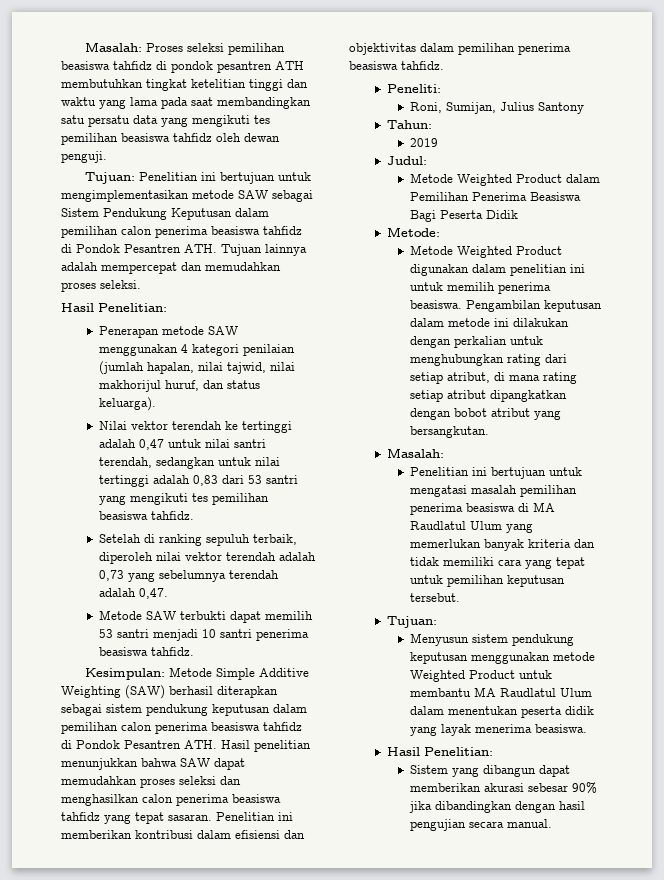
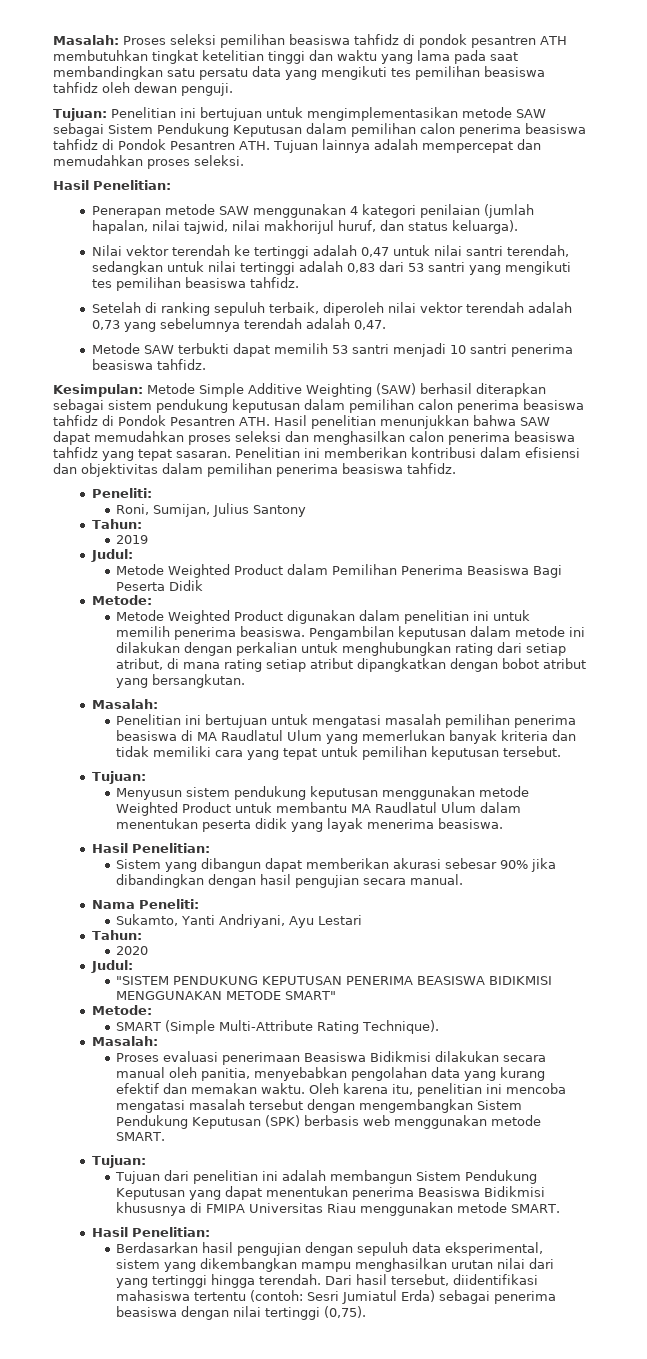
(552, 823) none -> [91,899,199,909] [116,914,363,928] [91,930,142,940] [116,946,149,955] [90,960,133,973] [116,976,553,985] [116,991,337,1000] [91,1005,152,1015] [116,1020,440,1034] [91,1036,158,1046] [116,1051,547,1065] [116,1067,546,1081] [116,1083,567,1097] [116,1099,523,1113] [116,1115,542,1129] [116,1132,166,1141] [91,1155,146,1168] [115,1170,538,1184] [116,1186,546,1200] [116,1202,561,1216] [91,1227,210,1237] [116,1242,544,1256] [116,1258,555,1272] [116,1274,539,1288] [116,1290,557,1304] [116,1306,367,1320] // Nama Peneliti: // Sukamto, Yanti Andriyani, Ayu Lestari // Tahun: // 2020 // Judul: // "SISTEM PENDUKUNG KEPUTUSAN PENERIMA BEASISWA BIDIKMISI MENGGUNAKAN METODE SMART" // Metode: // SMART (Simple Multi-Attribute Rating Technique). // Masalah: // Proses evaluasi penerimaan Beasiswa Bidikmisi dilakukan secara manual oleh panitia, menyebabkan pengolahan data yang kurang efektif dan memakan waktu. Oleh karena itu, penelitian ini mencoba mengatasi masalah tersebut dengan mengembangkan Sistem Pendukung Keputusan (SPK) berbasis web menggunakan metode SMART. // Tujuan: // Tujuan dari penelitian ini adalah membangun Sistem Pendukung Keputusan yang dapat menentukan penerima Beasiswa Bidikmisi khususnya di FMIPA Universitas Riau menggunakan metode SMART. // Hasil Penelitian: // Berdasarkan hasil pengujian dengan sepuluh data eksperimental, sistem yang dikembangkan mampu menghasilkan urutan nilai dari yang tertinggi hingga terendah. Dari hasil tersebut, diidentifikasi mahasiswa tertentu (contoh: Sesri Jumiatul Erda) sebagai penerima beasiswa dengan nilai tertinggi (0,75).

